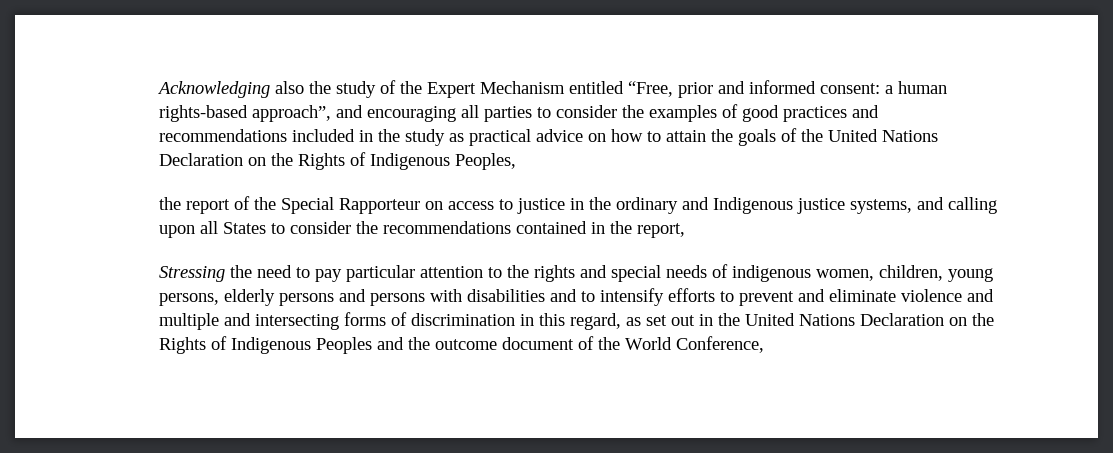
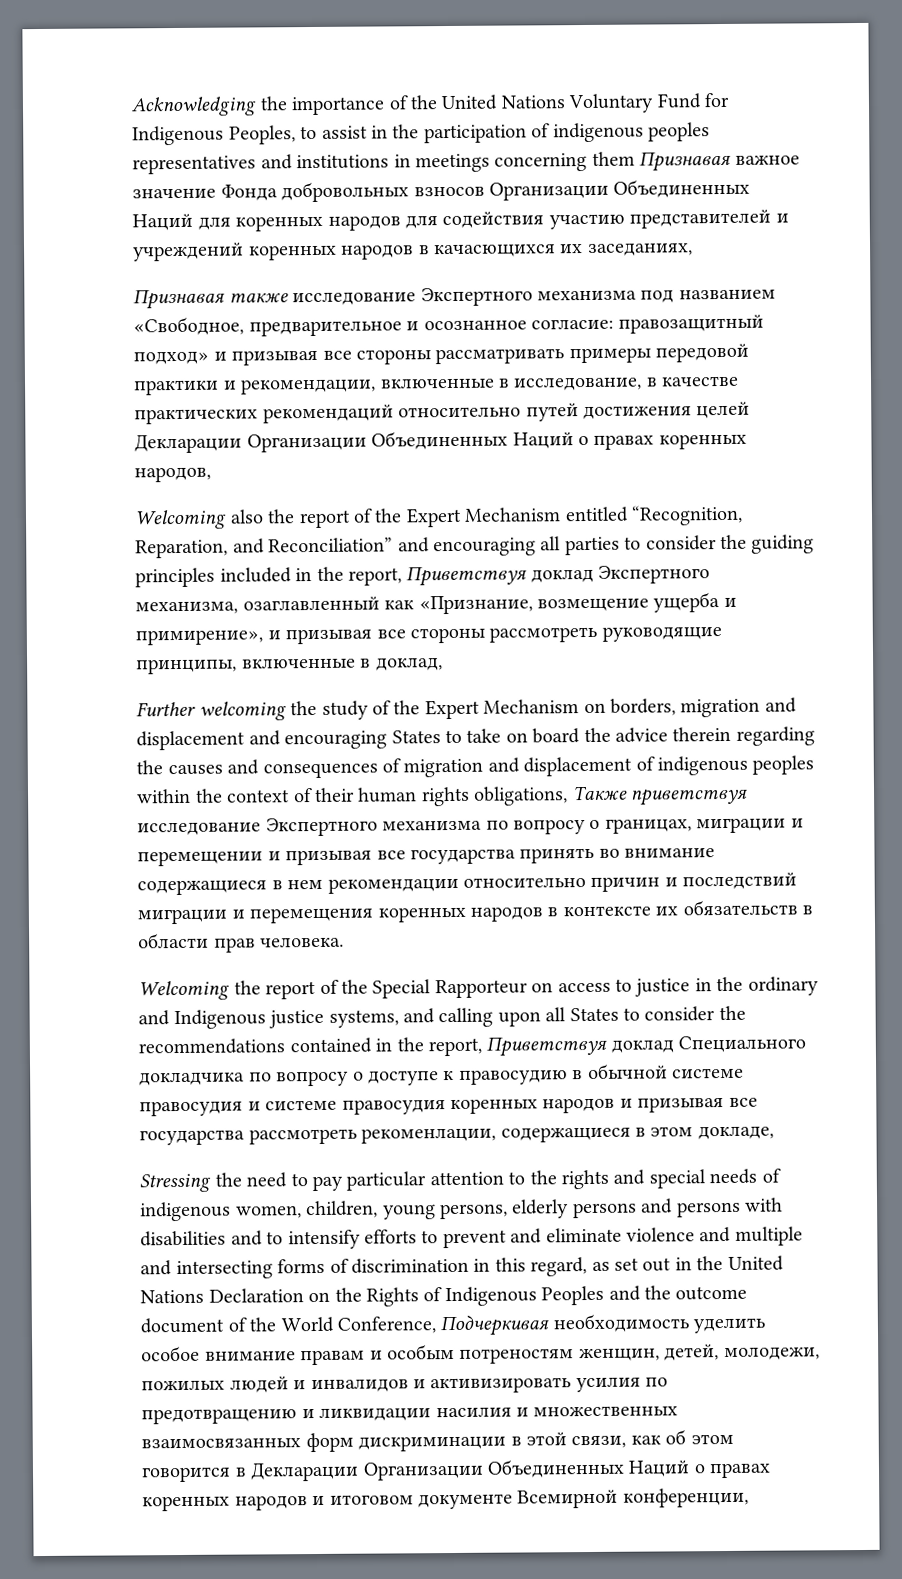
(271, 89) none -> [259,92,731,116] [132,122,711,146] [132,150,800,175] [132,178,751,203] [132,209,789,232] [132,242,693,262] [133,287,776,310] [133,314,765,337] [133,343,750,366] [133,375,740,396] [134,401,751,425] [134,430,747,454] [134,466,212,483] [134,509,228,530] the importance of the United Nations Voluntary Fund for Indigenous Peoples, to assist in the participation of indigenous peoples representatives and institutions in meetings concerning them Признавая важное значение Фонда добровольных взносов Организации Объединенных Наций для коренных народов для содействия участию представителей и учреждений коренных народов в качасющихся их заседаниях, // Признавая также исследование Экспертного механизма под названием «Свободное, предварительное и осознанное согласие: правозащитный подход» и призывая все стороны рассматривать примеры передовой практики и рекомендации, включенные в исследование, в качестве практических рекомендаций относительно путей достижения целей Декларации Организации Объединенных Наций о правах коренных народов, // Welcoming
[336,81,377,98] study -> [298,509,351,529] report
[628,80,948,98] [159,105,332,122] “Free, prior and informed consent: a human rights-based approach”, -> [631,504,744,526] [135,537,394,559] “Recognition, Reparation, and Reconciliation”
[649,104,880,122] [159,128,939,146] [159,152,517,170] examples of good practices and recommendations included in the study as practical advice on how to attain the goals of the United Nations Declaration on the Rights of Indigenous Peoples, // -> [751,534,815,554] [135,565,711,588] [135,592,737,615] [135,626,722,646] [136,657,443,675] [136,697,797,721] [136,726,815,751] [136,755,815,779] [136,785,749,807] [137,817,804,837] [137,847,716,867] [137,872,798,896] [137,899,814,925] [138,932,345,953] [138,980,231,1001] guiding principles included in the report, Приветствуя доклад Экспертного механизма, озаглавленный как «Признание, возмещение ущерба и примирение», и призывая все стороны рассмотреть руководящие принципы, включенные в доклад, // Further welcoming the study of the Expert Mechanism on borders, migration and displacement and encouraging States to take on board the advice therein regarding the causes and consequences of migration and displacement of indigenous peoples within the context of their human rights obligations, Также приветствуя исследование Экспертного механизма по вопросу о границах, миграции и перемещении и призывая все государства принять во внимание содержащиеся в нем рекомендации относительно причин и последствий миграции и перемещения коренных народов в контексте их обязательств в области прав человека. // Welcoming
(686, 230) none -> [486,1035,807,1057] [139,1063,745,1087] [139,1097,758,1117] [139,1125,774,1146] Приветствуя доклад Специального докладчика по вопросу о доступе к правосудию в обычной системе правосудия и системе правосудия коренных народов и призывая все государства рассмотреть рекоменлации, содержащиеся в этом докладе,
(765, 344) none -> [440,1313,766,1337] [141,1343,820,1366] [141,1376,669,1394] [141,1405,679,1425] [141,1429,734,1453] [141,1458,772,1483] [142,1487,749,1512] Подчеркивая необходимость уделить особое внимание правам и особым потреностям женщин, детей, молодежи, пожилых людей и инвалидов и активизировать усилия по предотвращению и ликвидации насилия и множественных взаимосвязанных форм дискриминации в этой связи, как об этом говорится в Декларации Организации Объединенных Наций о правах коренных народов и итоговом документе Всемирной конференции,

